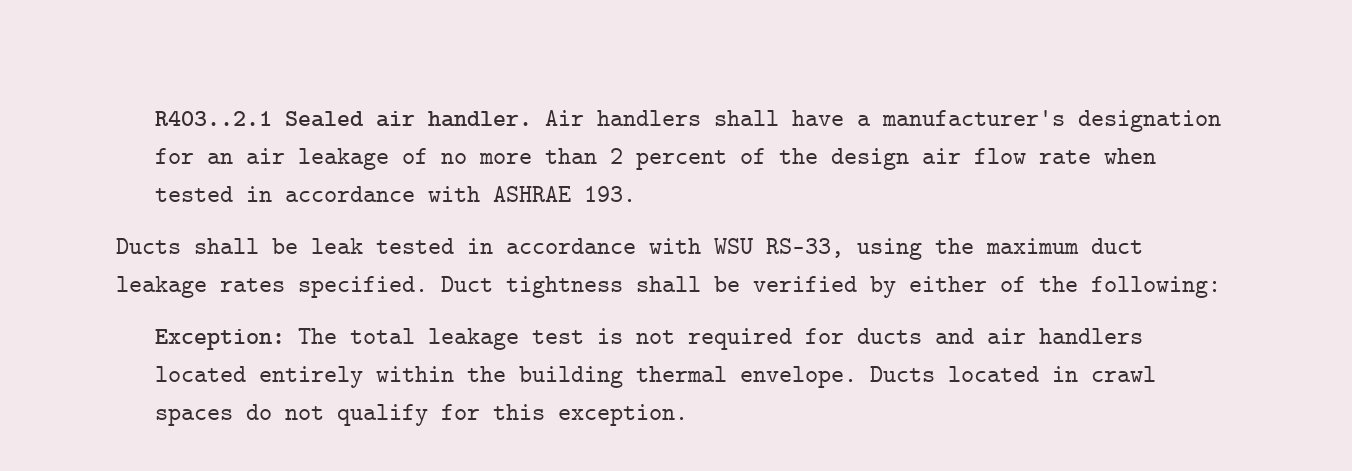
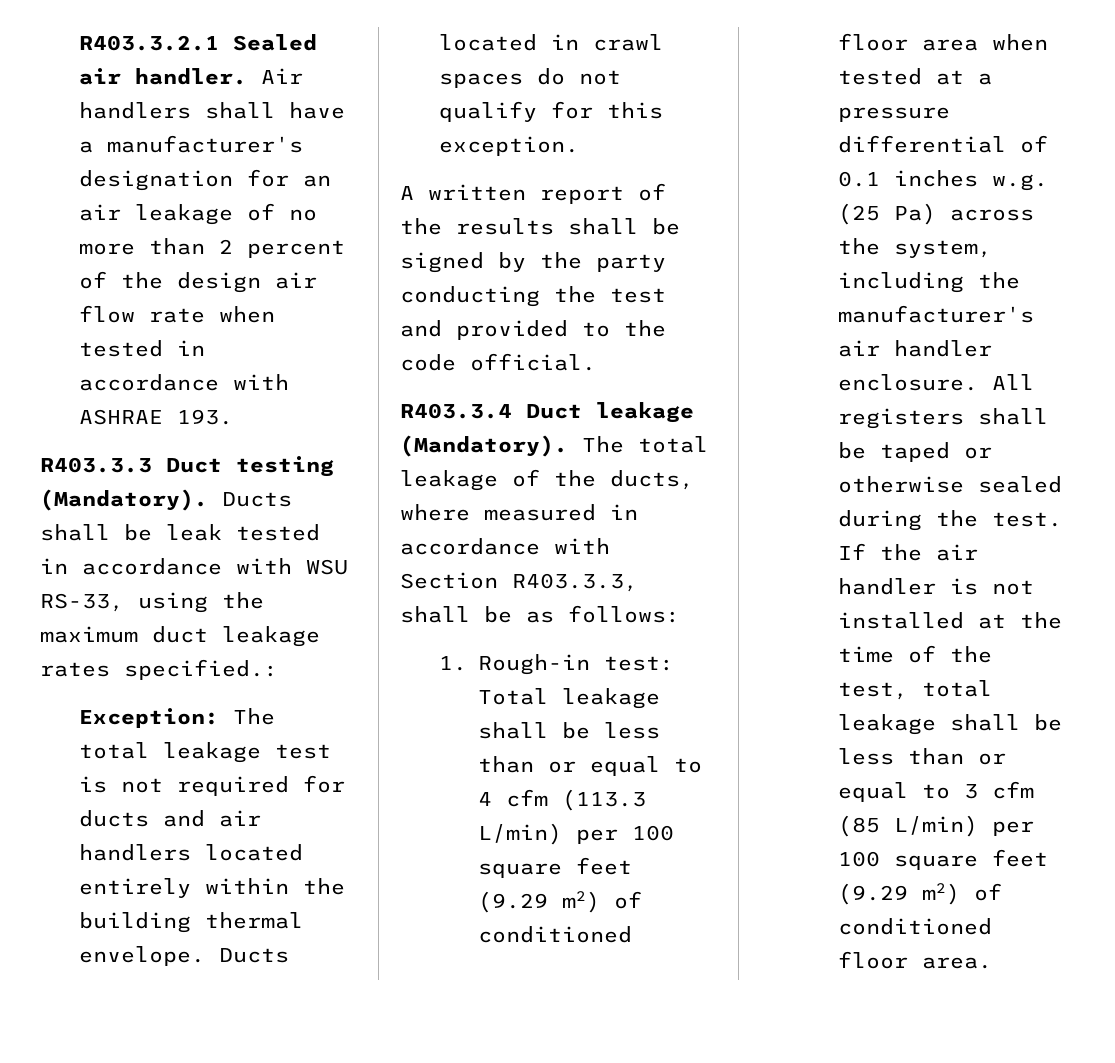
[154,111,272,126] R403..2.1 -> [79,35,220,51] R403.3.2.1
(636, 194) none -> [40,456,334,477] [40,489,208,511] R403.3.3 Duct testing (Mandatory).
[298,276,1221,298] specified. Duct tightness shall be verified by either of the following: -> [124,659,278,680] specified.:
(688, 415) none -> [400,183,666,204] [400,218,680,235] [400,252,666,273] [400,286,666,307] [400,320,666,340] [400,353,596,371] [400,402,694,423] [400,435,708,457] [400,469,694,491] [400,504,638,521] [400,538,610,555] [400,572,638,592] [400,605,680,623] [439,654,675,675] [478,688,661,709] [478,722,661,739] [478,756,703,776] [478,789,647,811] [478,823,675,845] [478,857,633,878] [478,891,643,913] [478,926,633,943] [838,33,1049,51] [838,68,993,85] [838,107,951,122] [838,135,1049,153] [838,170,1049,191] [838,203,1035,225] [838,238,993,258] [838,272,1021,293] [838,305,1035,323] [838,340,993,357] [838,374,1035,391] [838,408,1049,429] [838,442,993,462] [838,476,1063,493] [838,510,1063,531] [838,543,979,561] [838,578,1035,595] [838,612,1063,629] [838,645,993,663] [838,680,993,700] [838,714,1063,735] [838,748,1007,765] [838,781,1035,802] [838,815,1035,837] [838,849,1049,870] [838,883,1003,905] [838,918,993,935] [838,951,993,969] // A written report of the results shall be signed by the party conducting the test and provided to the code official. // R403.3.4 Duct leakage (Mandatory). The total leakage of the ducts, where measured in accordance with Section R403.3.3, shall be as follows: // 1. Rough-in test: Total leakage shall be less than or equal to 4 cfm (113.3 L/min) per 100 square feet (9.29 m2) of conditioned floor area when tested at a pressure differential of 0.1 inches w.g. (25 Pa) across the system, including the manufacturer's air handler enclosure. All registers shall be taped or otherwise sealed during the test. If the air handler is not installed at the time of the test, total leakage shall be less than or equal to 3 cfm (85 L/min) per 100 square feet (9.29 m2) of conditioned floor area.

